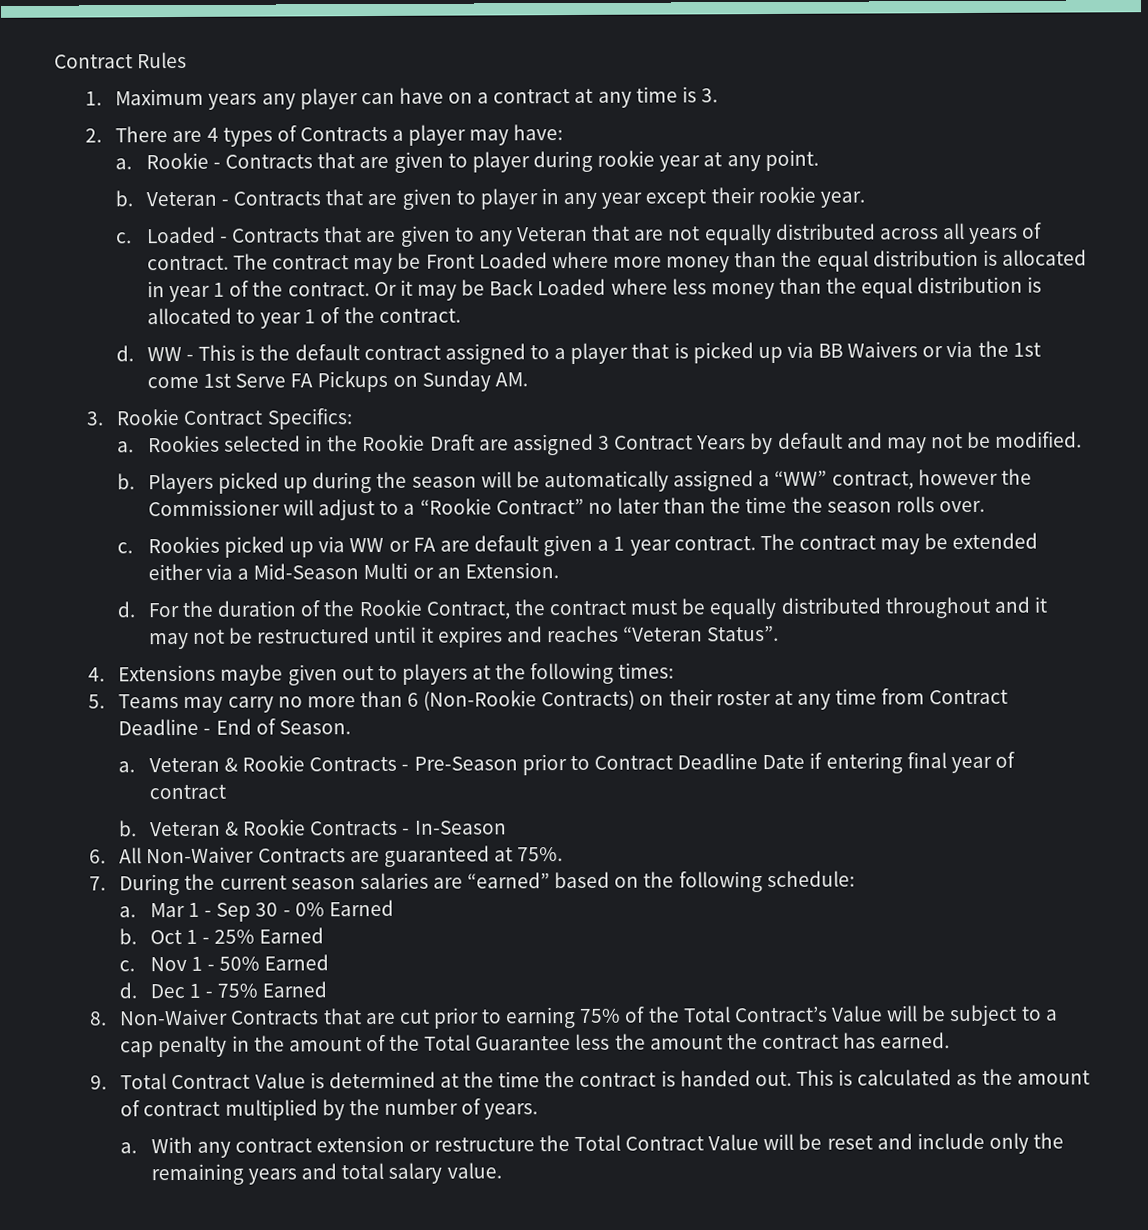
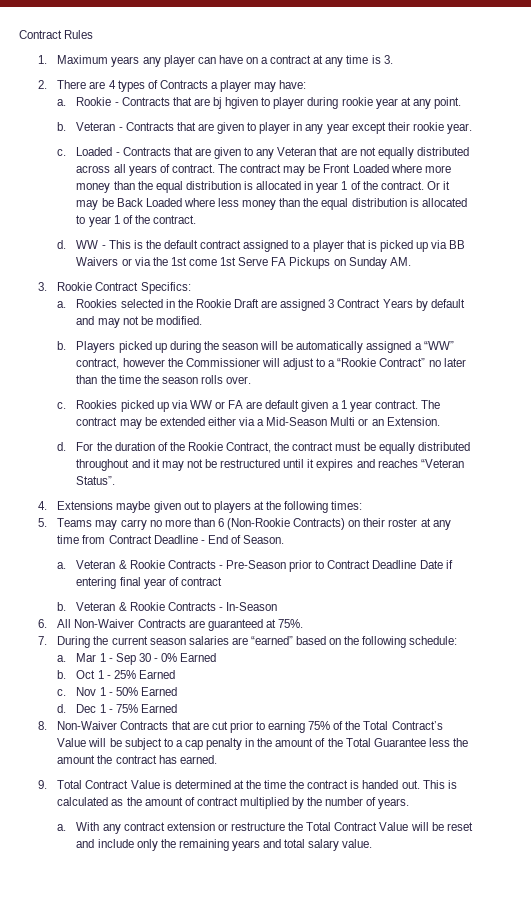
[393,151,444,173] given -> [213,97,259,109] bj hgiven

